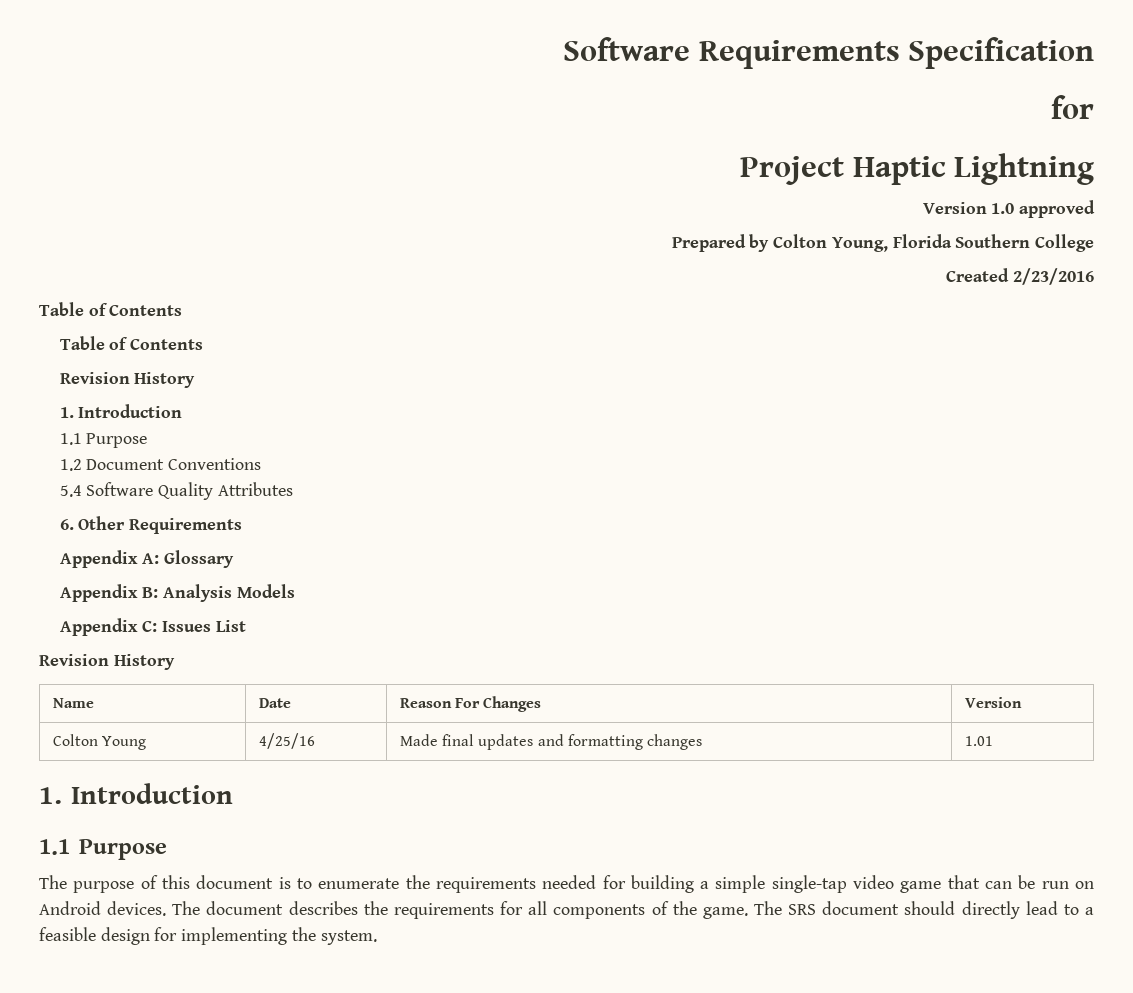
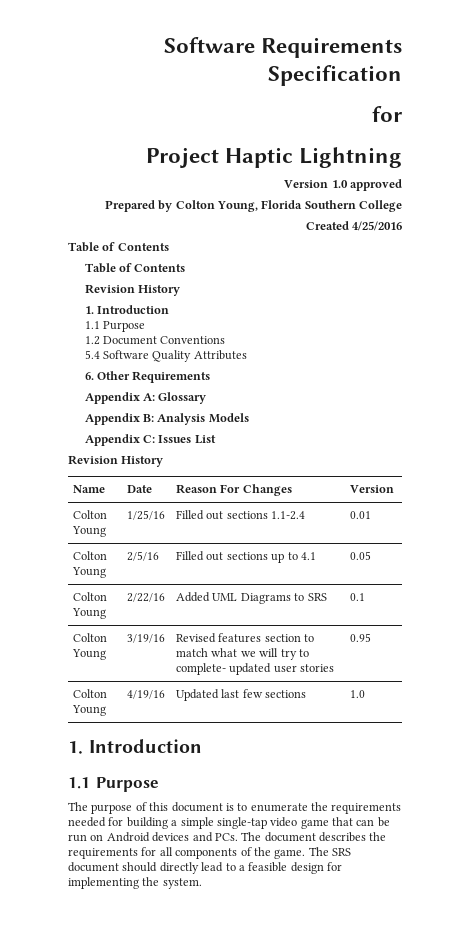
[1013,268,1094,285] 2/23/2016 -> [352,221,402,231] 4/25/2016
[258,733,315,749] [399,734,703,750] [964,736,993,746] 4/25/16 | Made final updates and formatting changes | 1.01 -> [127,510,166,520] [176,510,306,520] [350,511,372,519] [73,551,108,560] [72,567,107,578] [127,551,160,561] [176,551,316,563] [350,551,372,560] [73,592,108,601] [72,608,107,619] [127,593,166,602] [176,592,327,604] [350,593,366,601] [73,633,108,642] [72,649,107,660] [127,634,166,643] [176,633,315,643] [176,648,309,660] [176,663,335,675] [350,633,372,642] [73,689,108,698] [72,705,107,716] [127,690,166,699] [176,689,307,701] [350,690,366,698] 1/25/16 | Filled out sections 1.1-2.4 | 0.01 // Colton Young | 2/5/16 | Filled out sections up to 4.1 | 0.05 // Colton Young | 2/22/16 | Added UML Diagrams to SRS | 0.1 // Colton Young | 3/19/16 | Revised features section to match what we will try to complete- updated user stories | 0.95 // Colton Young | 4/19/16 | Updated last few sections | 1.0
[107,901,167,916] devices. -> [152,832,238,842] devices and PCs.

